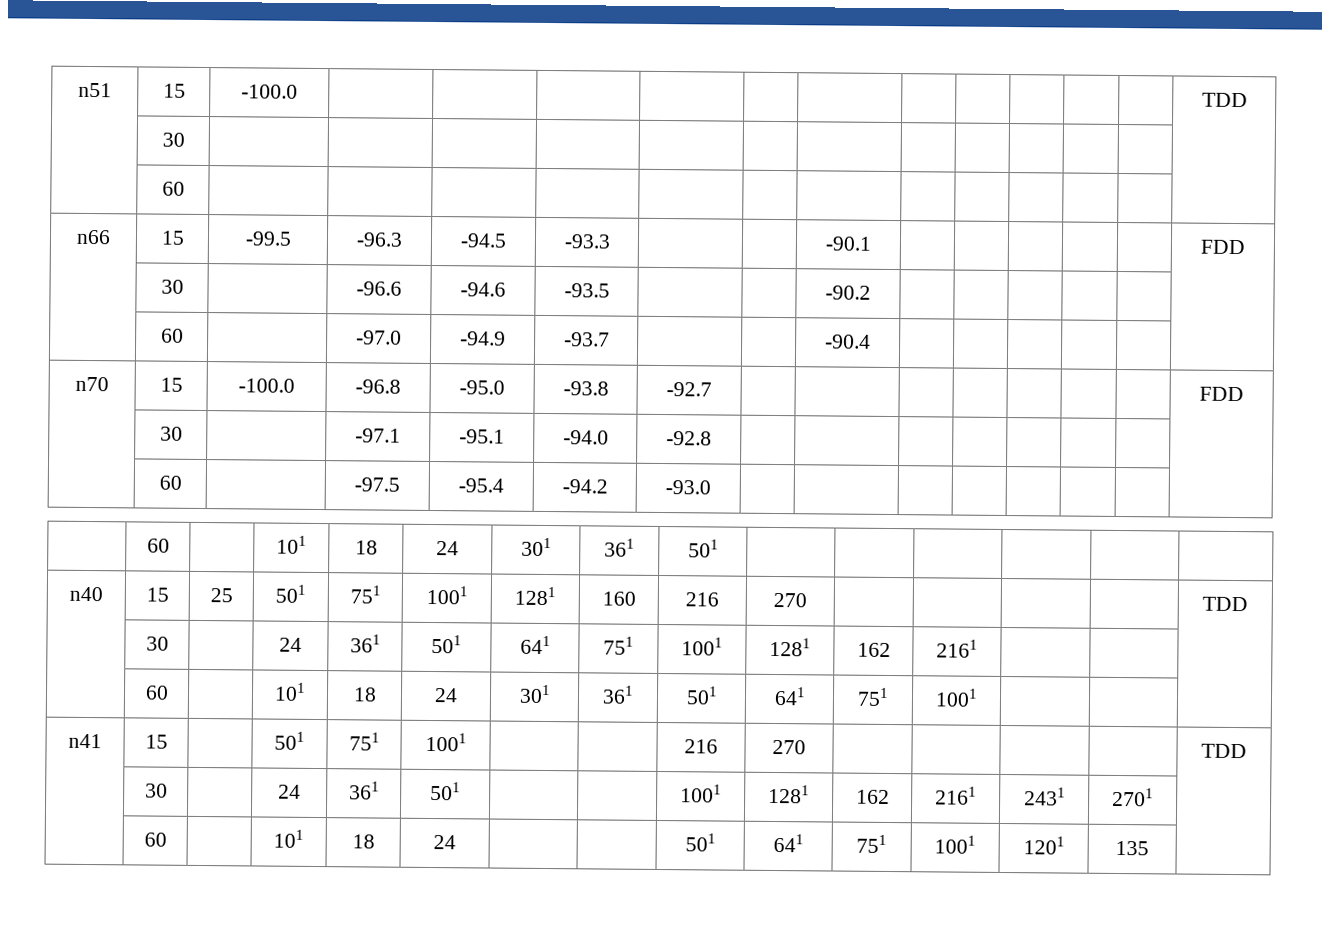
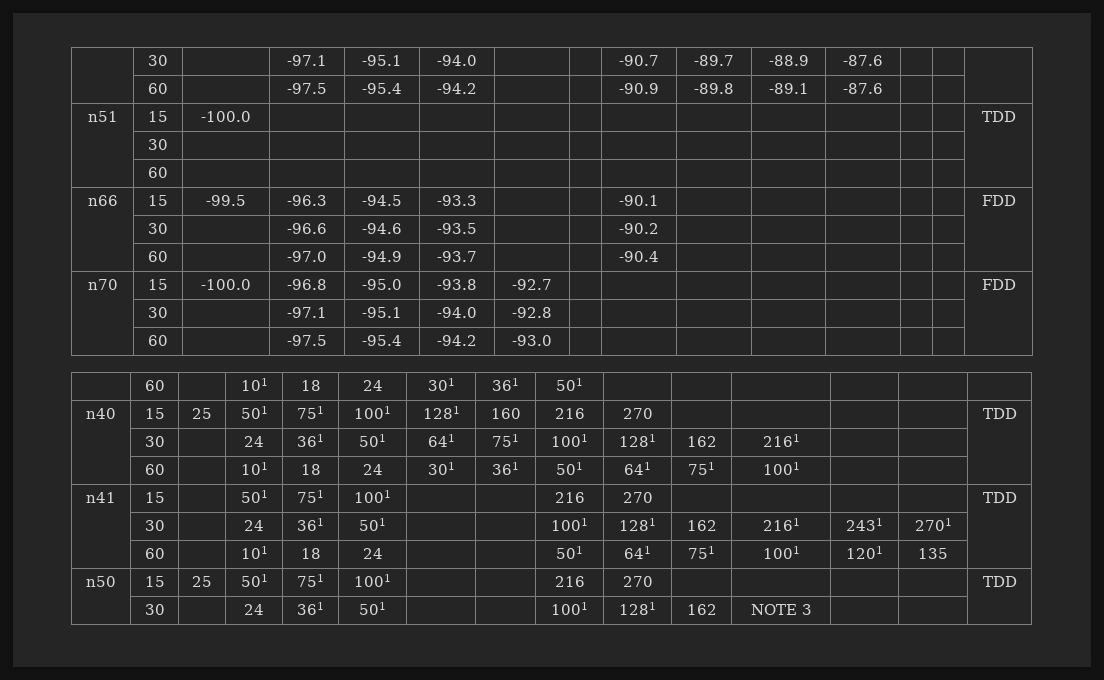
(78, 90) none -> [148,55,168,66] [287,55,327,66] [362,55,402,66] [437,55,477,66] [619,55,659,66] [694,55,734,66] [768,55,809,66] [843,55,883,66] [148,83,168,94] [287,83,327,94] [362,83,402,94] [437,83,477,94] [619,83,659,94] [694,83,734,94] [768,83,809,94] [843,83,883,94] | 30 | | -97.1 | -95.1 | -94.0 | | | -90.7 | -89.7 | -88.9 | -87.6 | | | // | 60 | | -97.5 | -95.4 | -94.2 | | | -90.9 | -89.8 | -89.1 | -87.6 | | | //
(1149, 848) none -> [86,576,116,587] [144,576,165,587] [192,576,212,587] [240,574,268,587] [297,574,324,587] [354,574,391,587] [554,576,585,587] [622,576,653,587] [982,576,1017,587] [144,604,165,615] [244,604,264,615] [297,602,324,615] [359,602,386,615] [551,602,588,615] [619,602,656,615] [686,604,717,615] [750,604,812,615] // n50 | 15 | 25 | 501 | 751 | 1001 | | | 216 | 270 | | | | | TDD // | 30 | | 24 | 361 | 501 | | | 1001 | 1281 | 162 | NOTE 3 | | |

